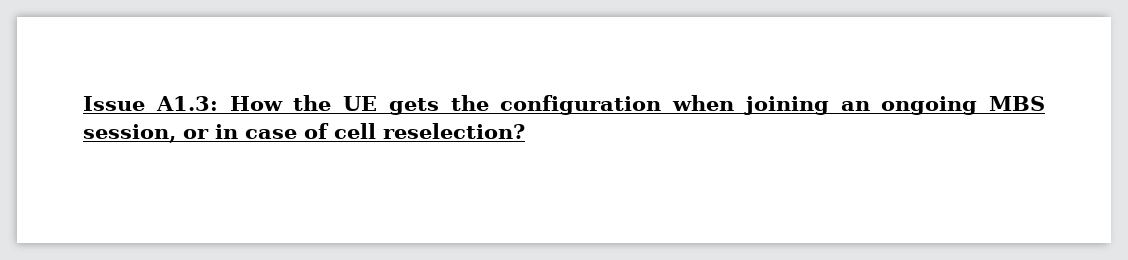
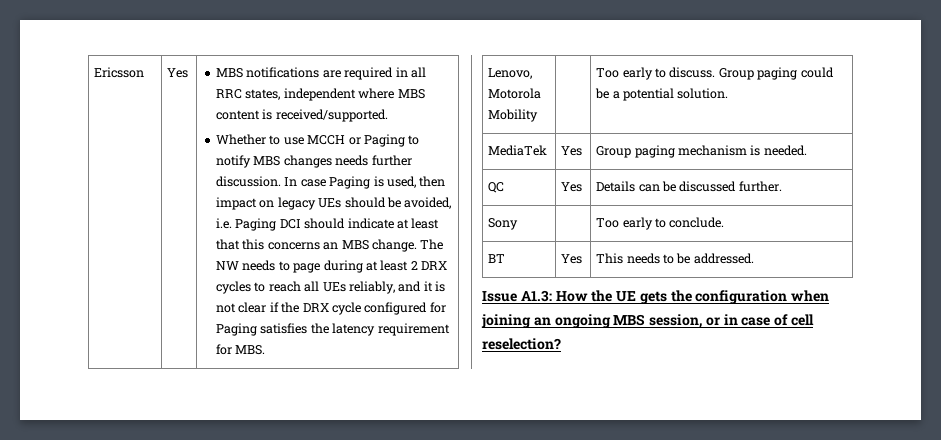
(83, 103) none -> [94,67,145,78] [167,68,189,78] [216,67,426,80] [216,88,425,101] [216,109,388,122] [216,134,420,147] [216,155,412,168] [216,176,446,189] [216,197,452,210] [216,218,440,231] [216,239,444,252] [216,260,448,273] [216,281,446,294] [216,302,446,315] [216,323,450,336] [216,344,266,355] [488,68,533,79] [488,88,542,99] [488,109,539,122] [596,67,834,80] [595,88,729,101] [488,145,548,156] [561,146,583,156] [596,145,807,158] [488,182,505,193] [561,182,583,192] [596,181,782,192] [488,218,519,230] [596,217,725,230] [488,254,506,263] [561,254,583,264] [596,253,754,264] Ericsson | Yes | MBS notifications are required in all RRC states, independent where MBS content is received/supported. // Whether to use MCCH or Paging to notify MBS changes needs further discussion. In case Paging is used, then impact on legacy UEs should be avoided, i.e. Paging DCI should indicate at least that this concerns an MBS change. The NW needs to page during at least 2 DRX cycles to reach all UEs reliably, and it is not clear if the DRX cycle configured for Paging satisfies the latency requirement for MBS. // Lenovo, Motorola Mobility | | Too early to discuss. Group paging could be a potential solution. // MediaTek | Yes | Group paging mechanism is needed. // QC | Yes | Details can be discussed further. // Sony | | Too early to conclude. // BT | Yes | This needs to be addressed. //

